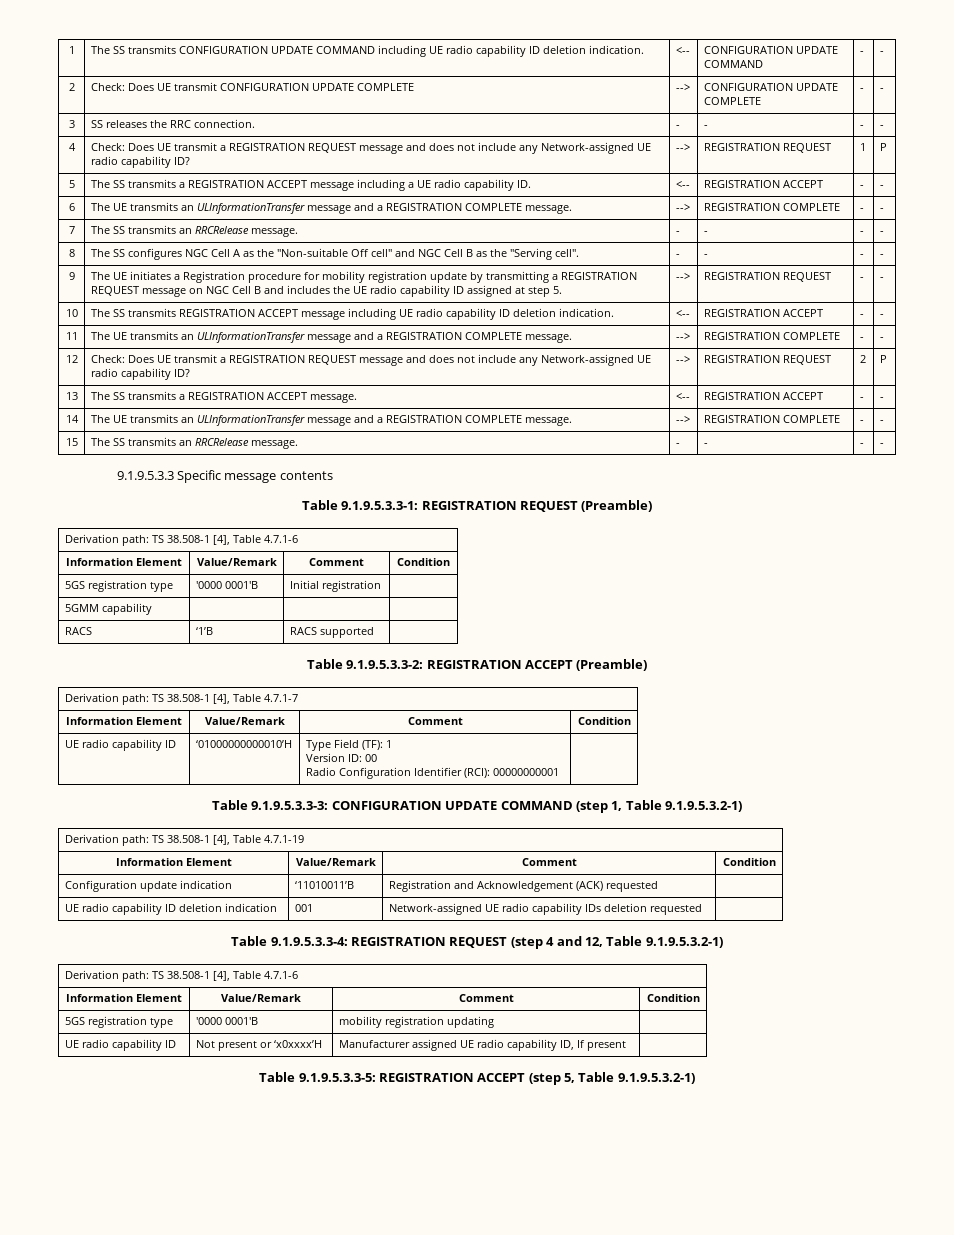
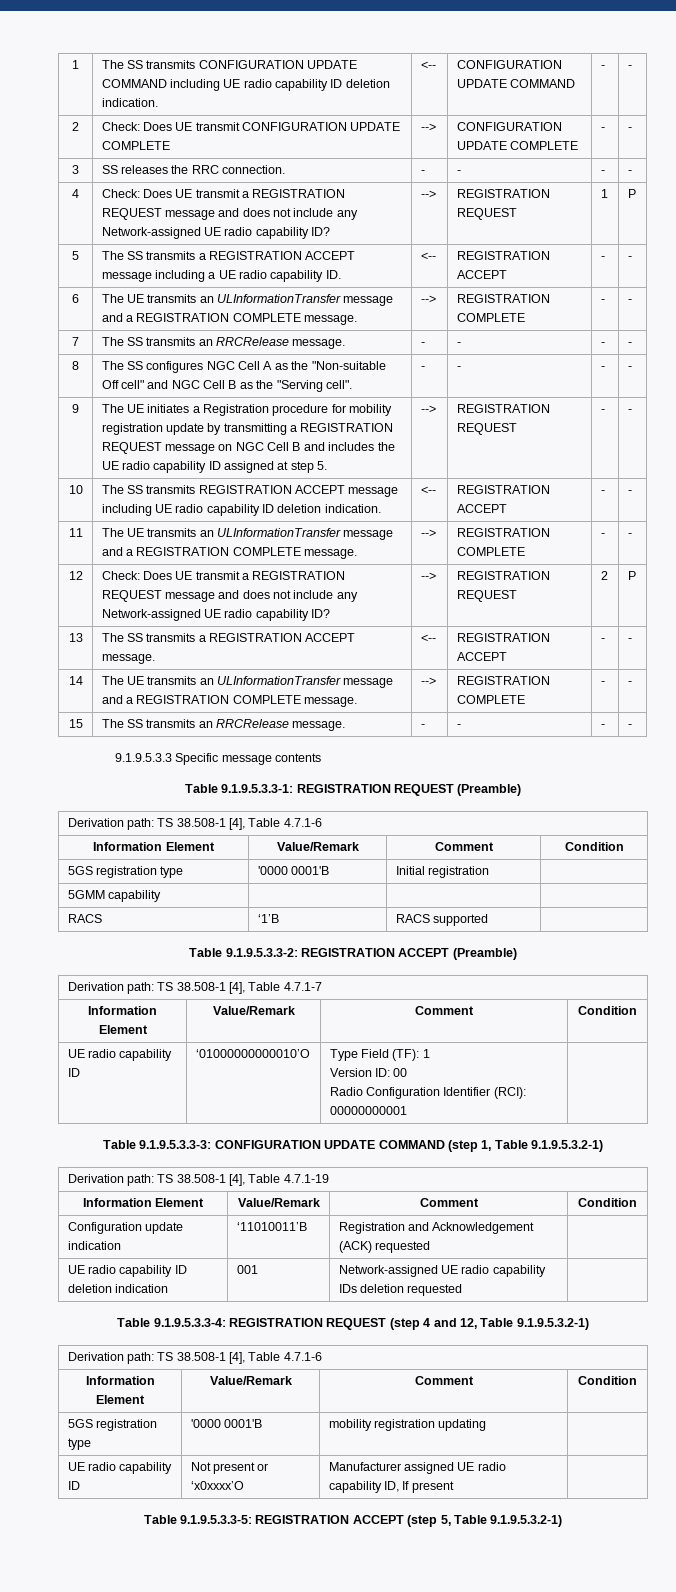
[195,740,292,748] ‘01000000000010’H -> [195,1049,310,1058] ‘01000000000010’O
[273,1040,322,1048] ‘x0xxxx’H -> [190,1481,244,1490] ‘x0xxxx’O

